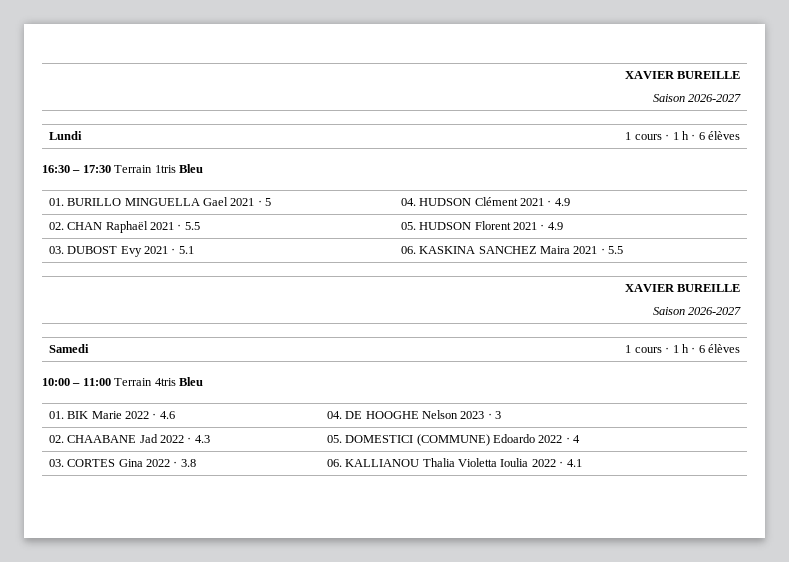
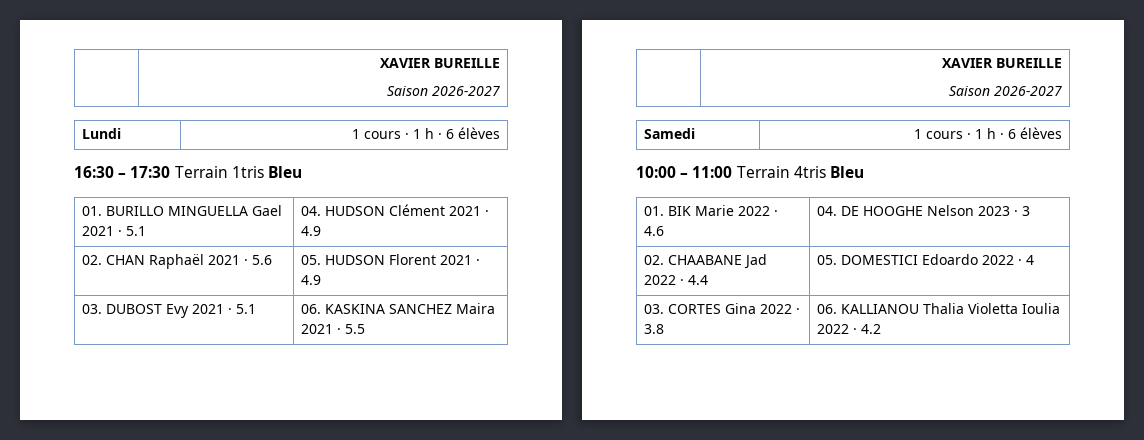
[265,198,272,206] 5 -> [126,226,147,236] 5.1
[184,222,200,230] 5.5 -> [252,255,273,265] 5.6
[194,435,210,443] 4.3 -> [688,275,709,285] 4.4
[416,434,490,446] (COMMUNE) -> (919, 260) none
[566,459,582,467] 4.1 -> [861,324,882,334] 4.2

